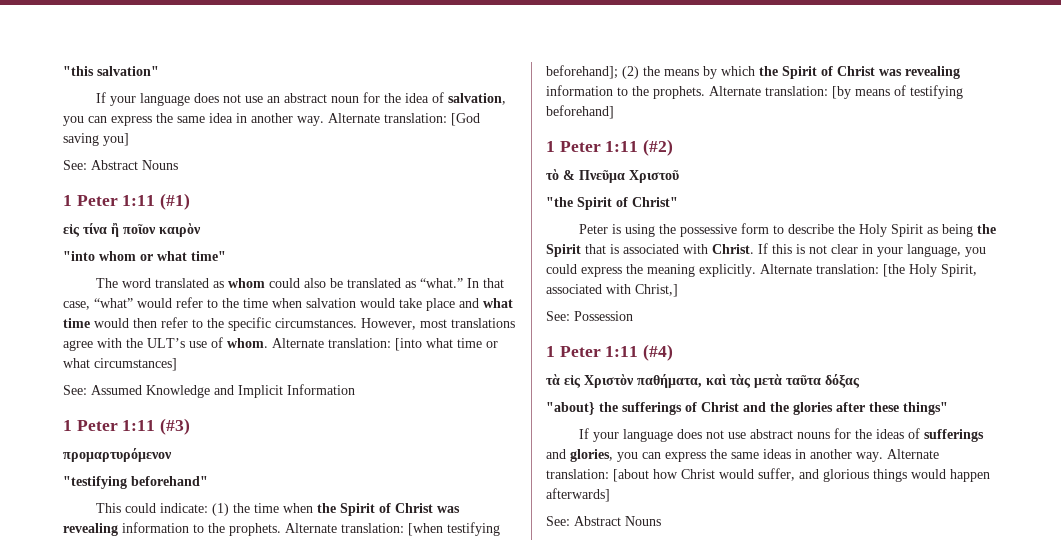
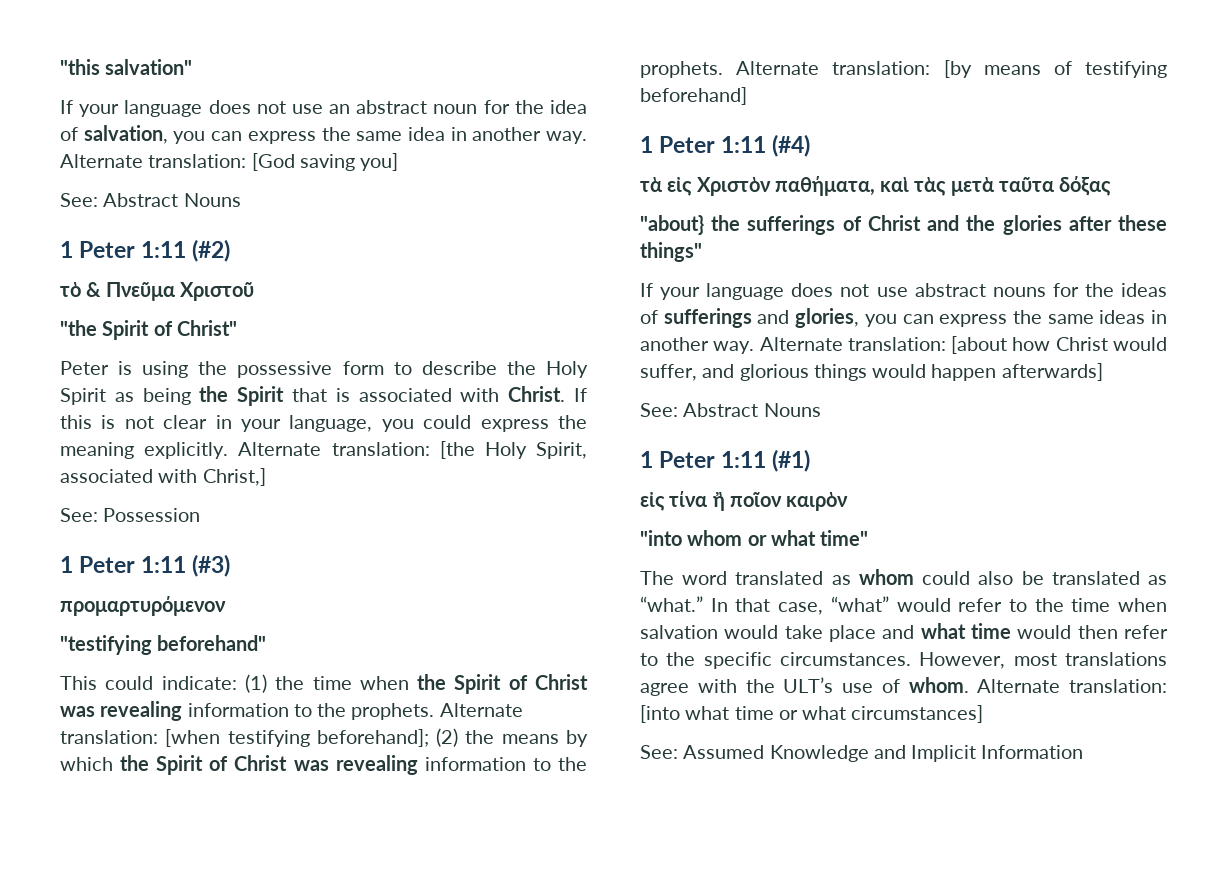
(178, 165) none -> [60,239,231,262] [60,282,254,301] [60,320,237,340] [60,361,588,378] [60,386,588,406] [60,415,587,432] [60,441,587,459] [60,468,266,486] [60,508,201,522] [60,554,231,577] [60,596,226,616] [60,635,267,655] [60,674,589,694] [60,701,523,721] [60,728,588,747] [60,755,587,775] [640,60,1167,78] [640,87,747,105] [640,134,811,157] [640,176,1112,196] [640,215,1167,235] [640,242,702,262] [640,283,1167,300] [640,308,1167,328] [640,336,1167,354] [640,363,1103,381] [640,403,821,417] // 1 Peter 1:11 (#2) // τὸ & Πνεῦμα Χριστοῦ // "the Spirit of Christ" // Peter is using the possessive form to describe the Holy Spirit as being the Spirit that is associated with Christ. If this is not clear in your language, you could express the meaning explicitly. Alternate translation: [the Holy Spirit, associated with Christ,] // See: Possession // 1 Peter 1:11 (#3) // προμαρτυρόμενον // "testifying beforehand" // This could indicate: (1) the time when the Spirit of Christ was revealing information to the prophets. Alternate translation: [when testifying beforehand]; (2) the means by which the Spirit of Christ was revealing information to the prophets. Alternate translation: [by means of testifying beforehand] // 1 Peter 1:11 (#4) // τὰ εἰς Χριστὸν παθήματα, καὶ τὰς μετὰ ταῦτα δόξας // "about} the sufferings of Christ and the glories after these things" // If your language does not use abstract nouns for the ideas of sufferings and glories, you can express the same ideas in another way. Alternate translation: [about how Christ would suffer, and glorious things would happen afterwards] // See: Abstract Nouns
[63,418,191,435] [63,448,172,462] [63,476,208,489] [96,503,461,516] [63,522,500,536] [546,65,960,79] [546,85,963,99] [546,105,614,119] [546,139,674,156] [546,169,679,183] [546,197,678,210] [579,223,997,237] [546,243,986,257] [546,264,977,277] [546,284,678,297] [546,311,633,321] [546,344,674,361] [546,374,860,388] [546,402,948,415] [579,428,985,442] [546,449,939,462] [546,468,990,482] [546,488,610,502] [546,516,661,526] // 1 Peter 1:11 (#3) // προμαρτυρόμενον // "testifying beforehand" // This could indicate: (1) the time when the Spirit of Christ was revealing information to the prophets. Alternate translation: [when testifying beforehand]; (2) the means by which the Spirit of Christ was revealing information to the prophets. Alternate translation: [by means of testifying beforehand] // 1 Peter 1:11 (#2) // τὸ & Πνεῦμα Χριστοῦ // "the Spirit of Christ" // Peter is using the possessive form to describe the Holy Spirit as being the Spirit that is associated with Christ. If this is not clear in your language, you could express the meaning explicitly. Alternate translation: [the Holy Spirit, associated with Christ,] // See: Possession // 1 Peter 1:11 (#4) // τὰ εἰς Χριστὸν παθήματα, καὶ τὰς μετὰ ταῦτα δόξας // "about} the sufferings of Christ and the glories after these things" // If your language does not use abstract nouns for the ideas of sufferings and glories, you can express the same ideas in another way. Alternate translation: [about how Christ would suffer, and glorious things would happen afterwards] // See: Abstract Nouns -> (1084, 752) none

